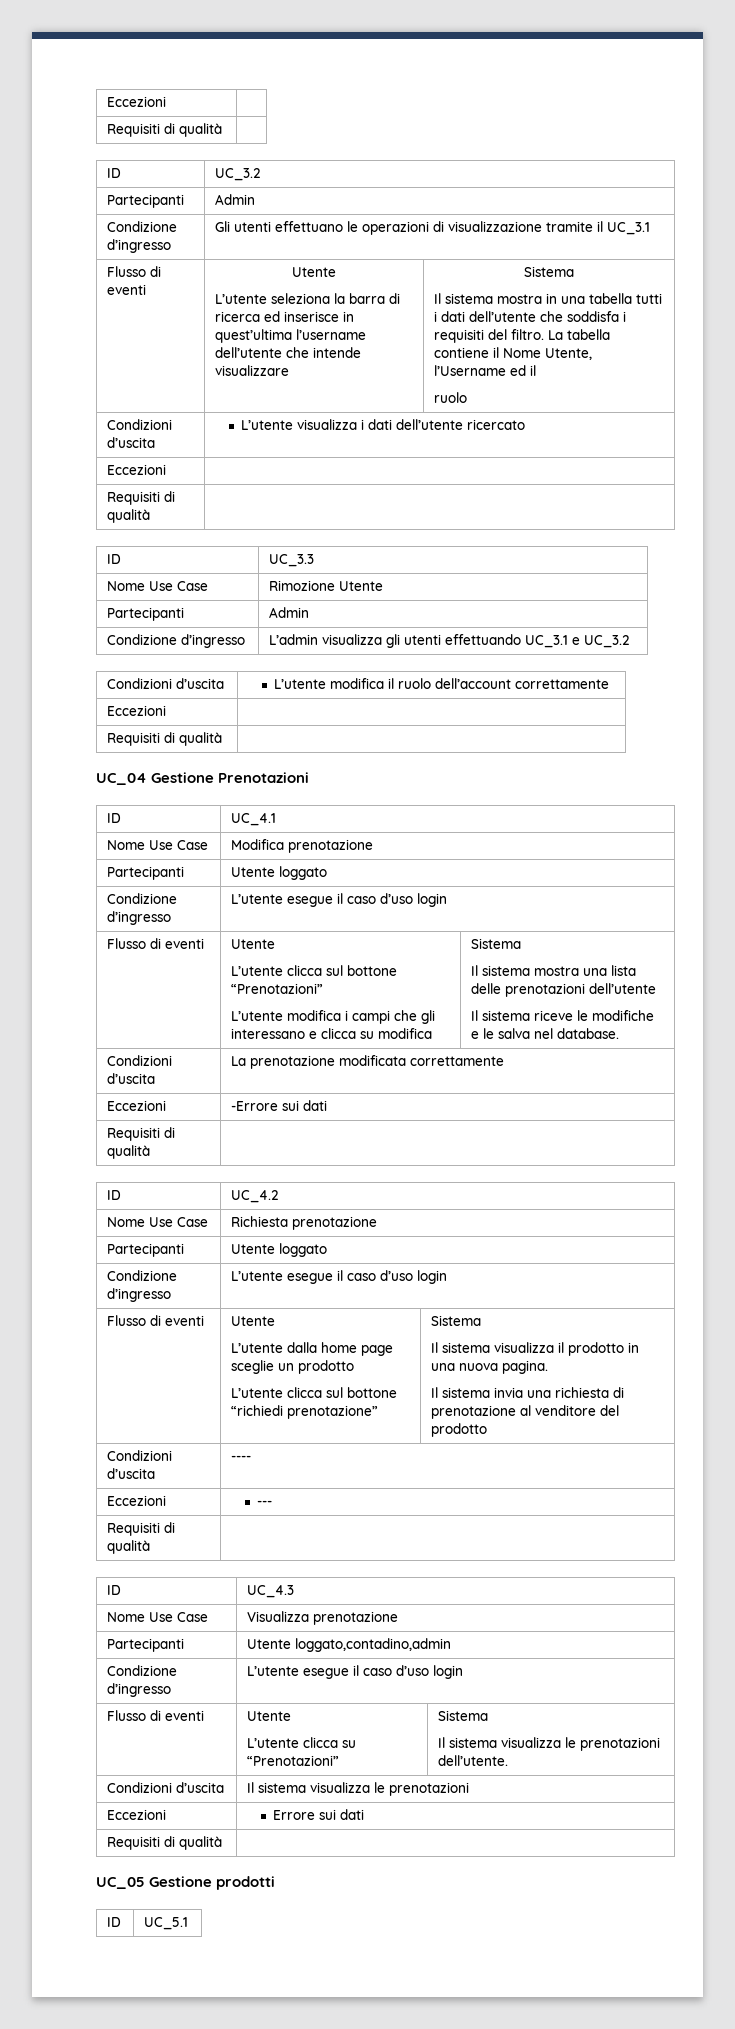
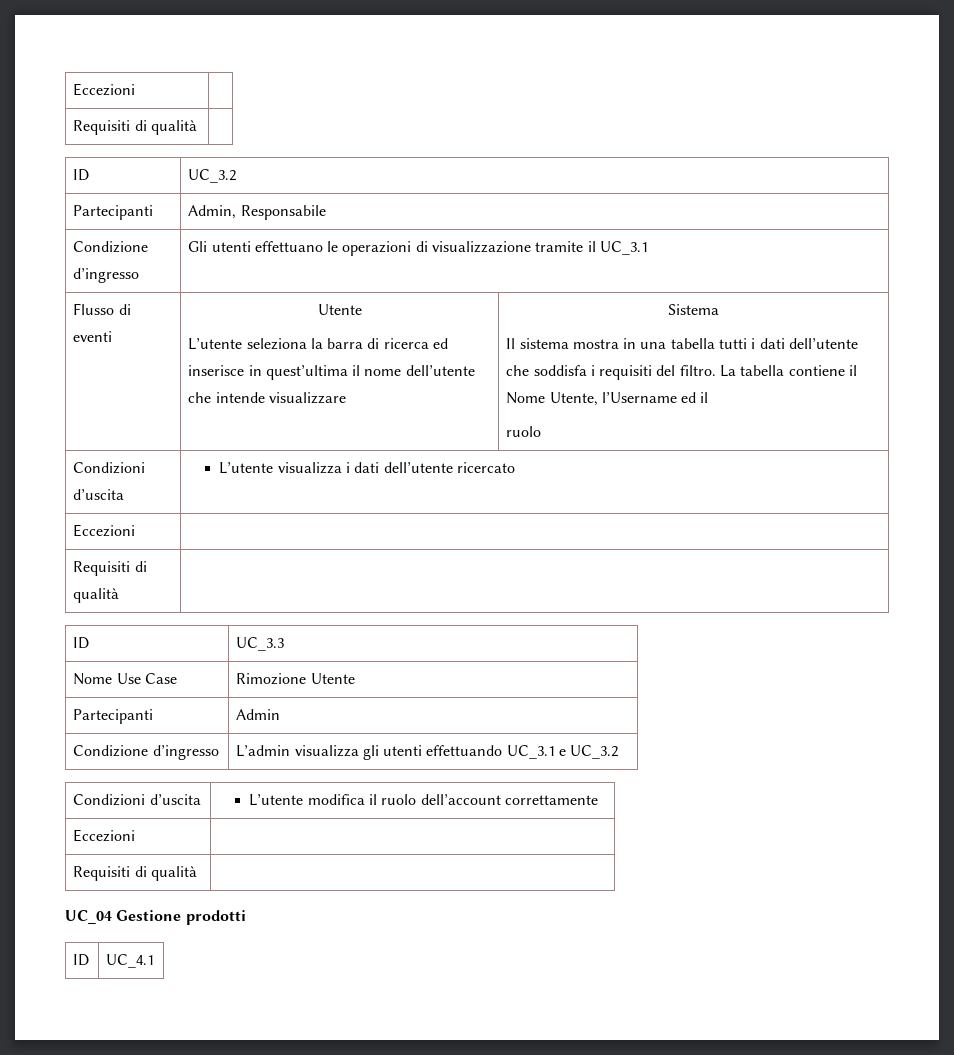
[215,194,256,205] Admin -> [188,205,326,220] Admin, Responsabile
[296,329,367,340] l’username -> [352,365,402,376] il nome
[218,772,310,783] Prenotazioni -> [185,910,246,925] prodotti
[107,840,209,850] [231,839,374,853] [107,866,185,880] [231,866,328,880] [107,893,178,904] [107,911,172,925] [231,893,448,907] [107,938,205,949] [231,939,276,949] [231,965,398,976] [231,983,324,994] [231,1010,436,1024] [231,1028,433,1039] [471,938,522,949] [471,965,637,976] [471,983,657,997] [471,1010,655,1021] [471,1028,620,1039] [107,1055,173,1066] [107,1073,156,1084] [231,1055,505,1069] [107,1100,167,1111] [231,1100,328,1111] [107,1127,176,1141] [107,1145,151,1159] [107,1190,122,1200] [231,1190,279,1203] [107,1217,209,1227] [231,1216,378,1230] [107,1243,185,1257] [231,1243,328,1257] [107,1270,178,1281] [107,1288,172,1302] [231,1270,448,1284] [107,1315,205,1326] [231,1316,276,1326] [231,1342,394,1356] [231,1360,355,1374] [231,1387,398,1398] [231,1405,379,1419] [431,1315,482,1326] [431,1342,640,1356] [431,1360,549,1374] [431,1387,625,1398] [431,1405,620,1419] [431,1423,488,1437] [107,1450,173,1461] [107,1468,156,1479] [231,1455,252,1461] [107,1495,167,1506] [256,1500,272,1506] [107,1522,176,1536] [107,1540,151,1554] [107,1585,122,1595] [247,1585,295,1598] [107,1612,209,1622] [247,1611,399,1625] [107,1638,185,1652] [247,1638,452,1652] [107,1665,178,1676] [107,1683,172,1697] [247,1665,464,1679] [107,1710,205,1721] [247,1711,292,1721] [247,1737,357,1748] [247,1755,340,1766] [438,1710,489,1721] [438,1737,661,1751] [438,1755,509,1766] [107,1782,225,1793] [247,1782,470,1796] [107,1809,167,1820] [272,1809,364,1820] [107,1836,223,1850] [96,1876,276,1890] [107,1917,122,1927] [144,1917,189,1930] // Nome Use Case | Modifica prenotazione // Partecipanti | Utente loggato // Condizione d’ingresso | L’utente esegue il caso d’uso login // Flusso di eventi | Utente // L’utente clicca sul bottone “Prenotazioni” // L’utente modifica i campi che gli interessano e clicca su modifica | Sistema // Il sistema mostra una lista delle prenotazioni dell’utente // Il sistema riceve le modifiche e le salva nel database. // Condizioni d’uscita | La prenotazione modificata correttamente // Eccezioni | -Errore sui dati // Requisiti di qualità | // ID | UC_4.2 // Nome Use Case | Richiesta prenotazione // Partecipanti | Utente loggato // Condizione d’ingresso | L’utente esegue il caso d’uso login // Flusso di eventi | Utente // L’utente dalla home page sceglie un prodotto // L’utente clicca sul bottone “richiedi prenotazione” | Sistema // Il sistema visualizza il prodotto in una nuova pagina. // Il sistema invia una richiesta di prenotazione al venditore del prodotto // Condizioni d’uscita | ---- // Eccezioni | --- // Requisiti di qualità | // ID | UC_4.3 // Nome Use Case | Visualizza prenotazione // Partecipanti | Utente loggato,contadino,admin // Condizione d’ingresso | L’utente esegue il caso d’uso login // Flusso di eventi | Utente // L’utente clicca su “Prenotazioni” | Sistema // Il sistema visualizza le prenotazioni dell’utente. // Condizioni d’uscita | Il sistema visualizza le prenotazioni // Eccezioni | Errore sui dati // Requisiti di qualità | // UC_05 Gestione prodotti // ID | UC_5.1 -> (155, 961) none

